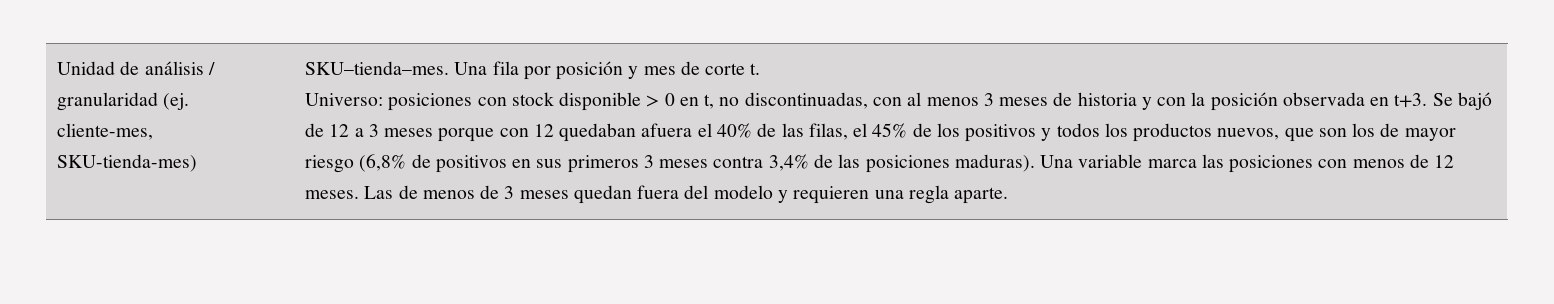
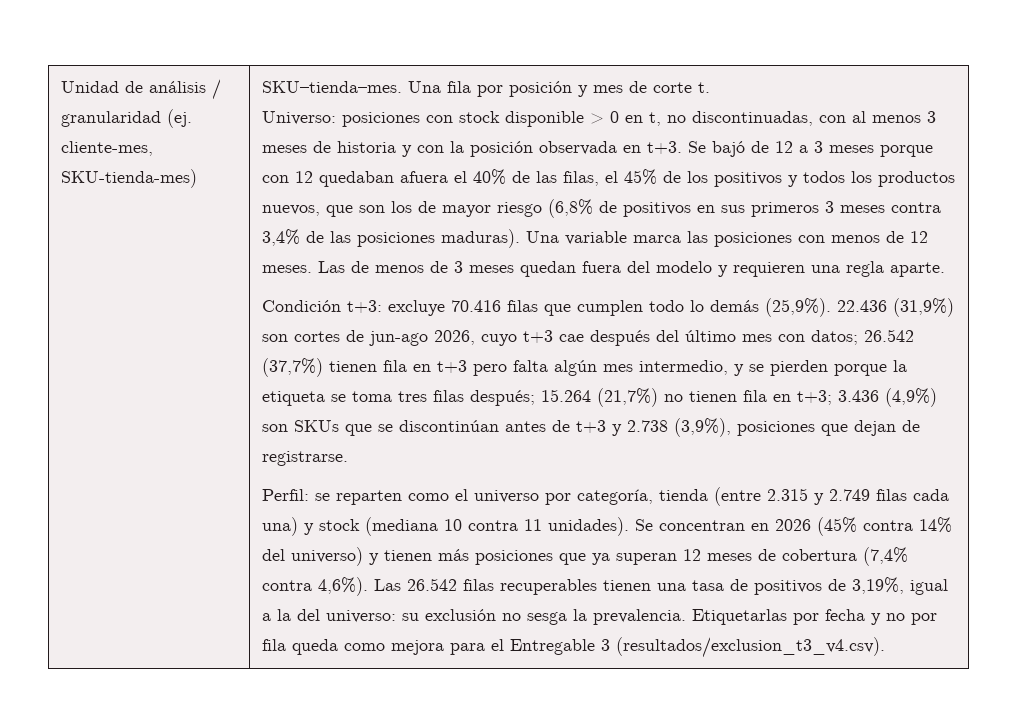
(1009, 195) none -> [261,298,954,317] [261,329,914,346] [261,358,907,377] [261,388,937,407] [261,418,920,437] [261,451,348,466] [261,487,949,506] [261,517,952,536] [261,547,908,566] [261,577,948,596] [261,609,937,625] [261,637,885,658] // Condición t+3: excluye 70.416 filas que cumplen todo lo demás (25,9%). 22.436 (31,9%) son cortes de jun-ago 2026, cuyo t+3 cae después del último mes con datos; 26.542 (37,7%) tienen fila en t+3 pero falta algún mes intermedio, y se pierden porque la etiqueta se toma tres filas después; 15.264 (21,7%) no tienen fila en t+3; 3.436 (4,9%) son SKUs que se discontinúan antes de t+3 y 2.738 (3,9%), posiciones que dejan de registrarse. // Perfil: se reparten como el universo por categoría, tienda (entre 2.315 y 2.749 filas cada una) y stock (mediana 10 contra 11 unidades). Se concentran en 2026 (45% contra 14% del universo) y tienen más posiciones que ya superan 12 meses de cobertura (7,4% contra 4,6%). Las 26.542 filas recuperables tienen una tasa de positivos de 3,19%, igual a la del universo: su exclusión no sesga la prevalencia. Etiquetarlas por fecha y no por fila queda como mejora para el Entregable 3 (resultados/exclusion_t3_v4.csv).

